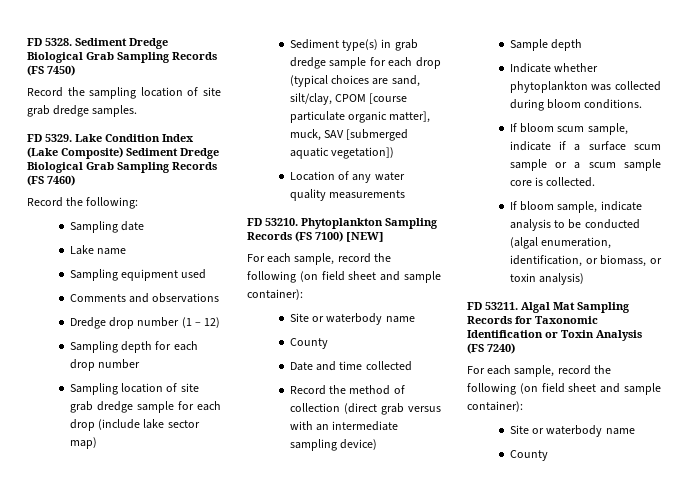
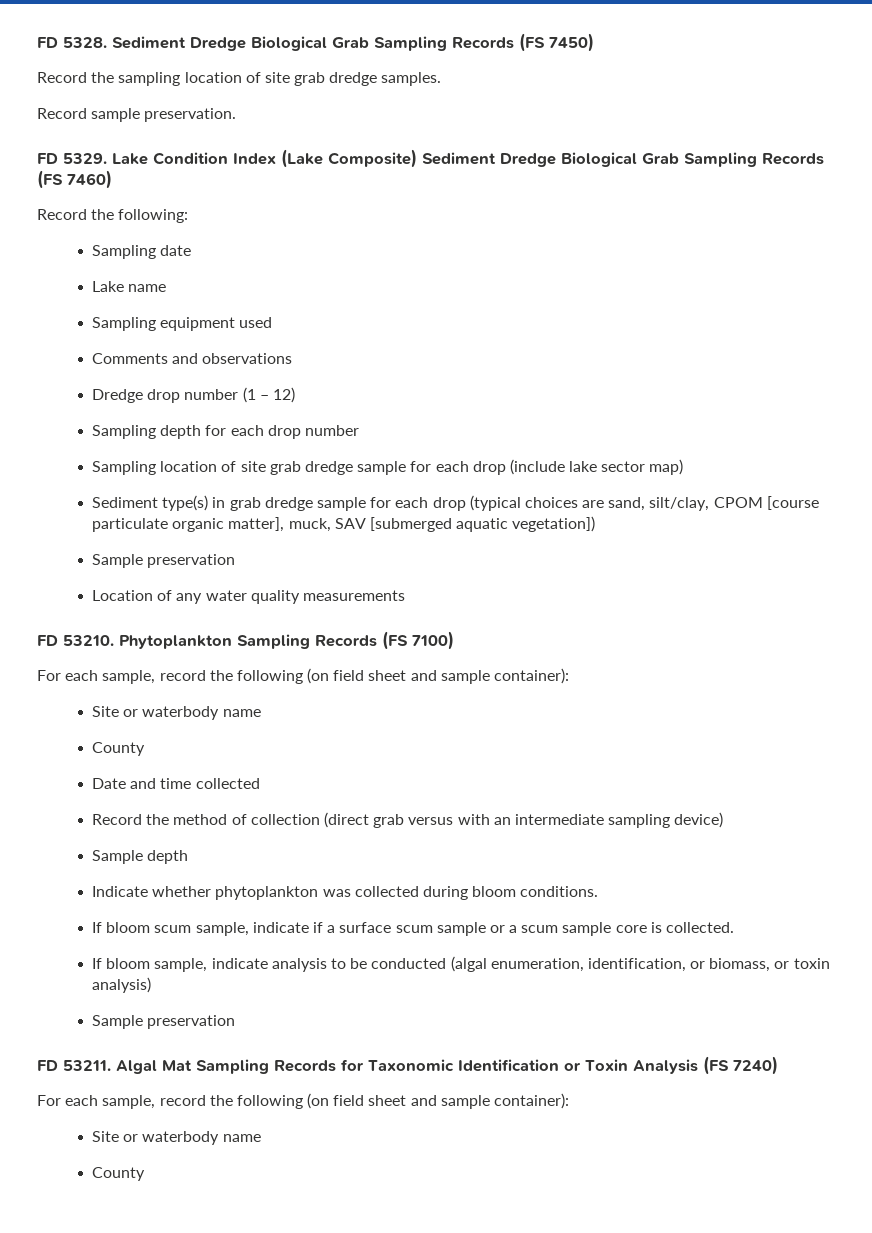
(138, 111) none -> [37,108,237,122] // Record sample preservation.
(395, 153) none -> [92,554,236,568] // Sample preservation
[346,232,384,242] [NEW] -> (454, 640) none
(585, 279) none -> [92,1015,236,1029] // Sample preservation

